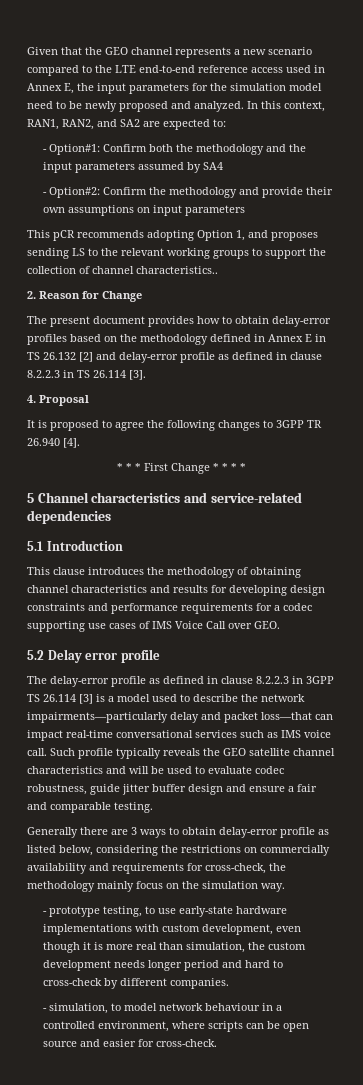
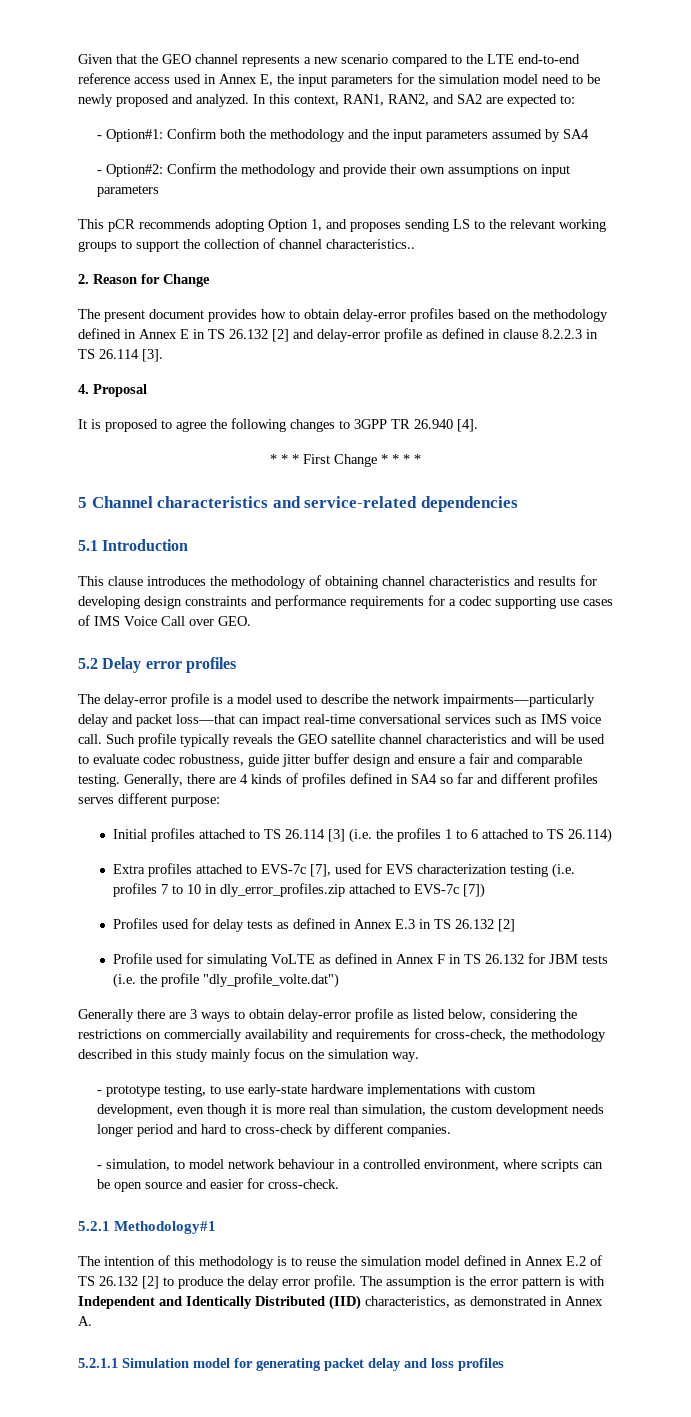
[120,649,160,663] profile -> [185,657,236,673] profiles
[149,676,334,684] [27,694,93,704] as defined in clause 8.2.2.3 in 3GPP TS 26.114 [3] -> (209, 700) none
(153, 807) none -> [124,773,598,787] [78,793,220,807] [112,828,612,843] [112,863,575,878] [112,883,485,898] [112,918,515,932] [112,953,608,967] [112,973,339,988] Generally, there are 4 kinds of profiles defined in SA4 so far and different profiles serves different purpose: // Initial profiles attached to TS 26.114 [3] (i.e. the profiles 1 to 6 attached to TS 26.114) // Extra profiles attached to EVS-7c [7], used for EVS characterization testing (i.e. profiles 7 to 10 in dly_error_profiles.zip attached to EVS-7c [7]) // Profiles used for delay tests as defined in Annex E.3 in TS 26.132 [2] // Profile used for simulating VoLTE as defined in Annex F in TS 26.132 for JBM tests (i.e. the profile "dly_profile_volte.dat")
(95, 886) none -> [78,1049,208,1062] described in this study
(217, 1043) none -> [78,1221,217,1234] [78,1255,602,1269] [78,1275,605,1289] [78,1295,603,1310] [78,1316,92,1326] [78,1358,504,1371] // 5.2.1 Methodology#1 // The intention of this methodology is to reuse the simulation model defined in Annex E.2 of TS 26.132 [2] to produce the delay error profile. The assumption is the error pattern is with Independent and Identically Distributed (IID) characteristics, as demonstrated in Annex A. // 5.2.1.1 Simulation model for generating packet delay and loss profiles

